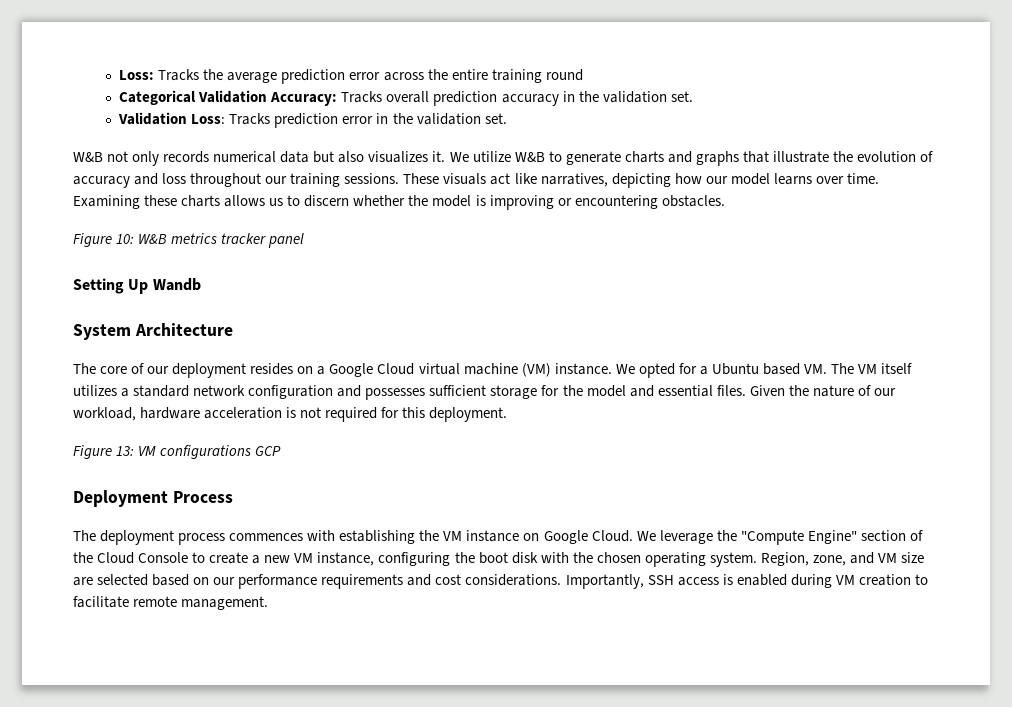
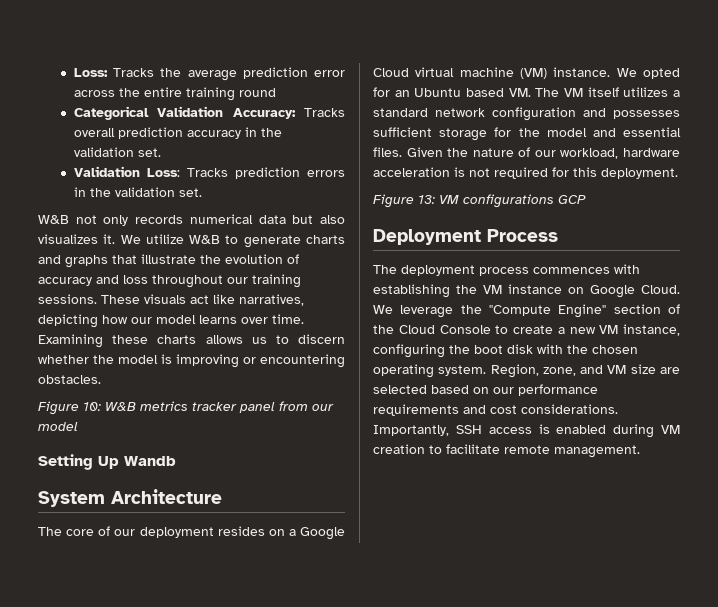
[342,116,374,124] error -> [307,170,345,177] errors
(305, 240) none -> [279,401,334,411] [38,422,78,431] from our model
[699,366,708,375] a -> [394,90,410,97] an

